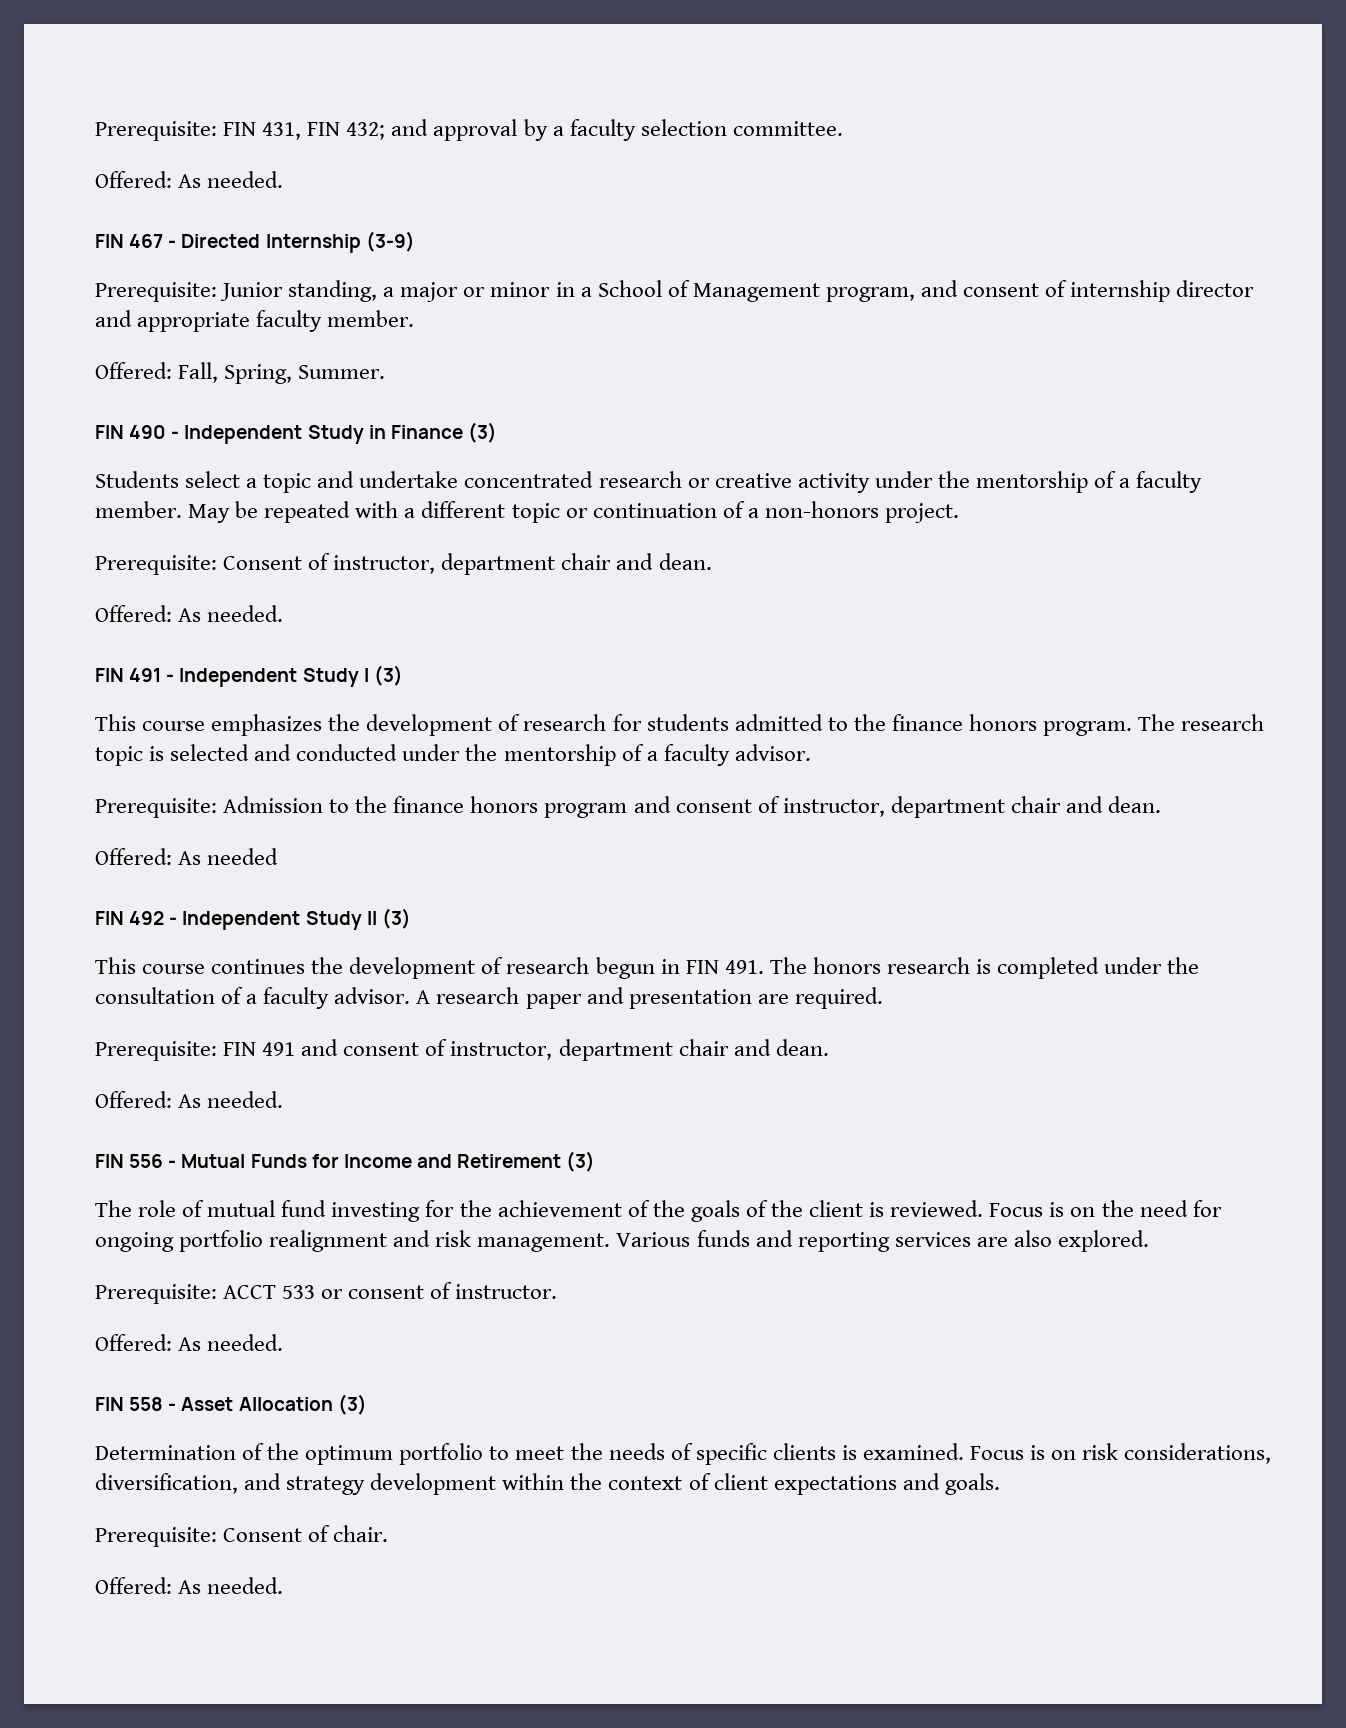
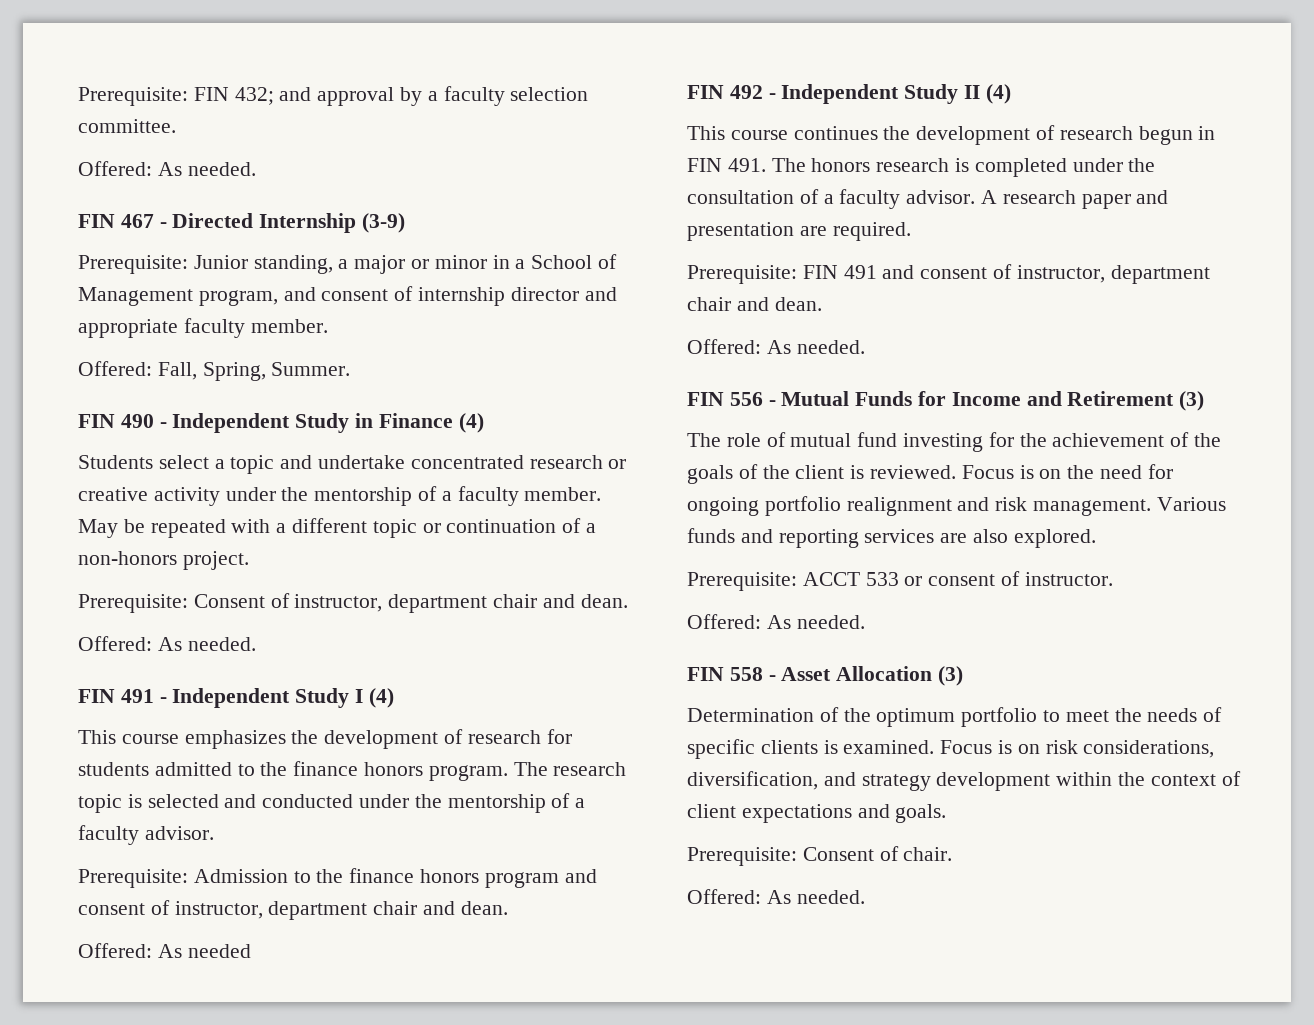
[95,121,341,141] Prerequisite: FIN 431, FIN -> [78,87,229,106] Prerequisite: FIN
[467,422,497,443] (3) -> [458,413,484,433] (4)
[373,665,403,686] (3) -> [368,688,394,708] (4)
[381,908,411,929] (3) -> [985,84,1011,104] (4)

